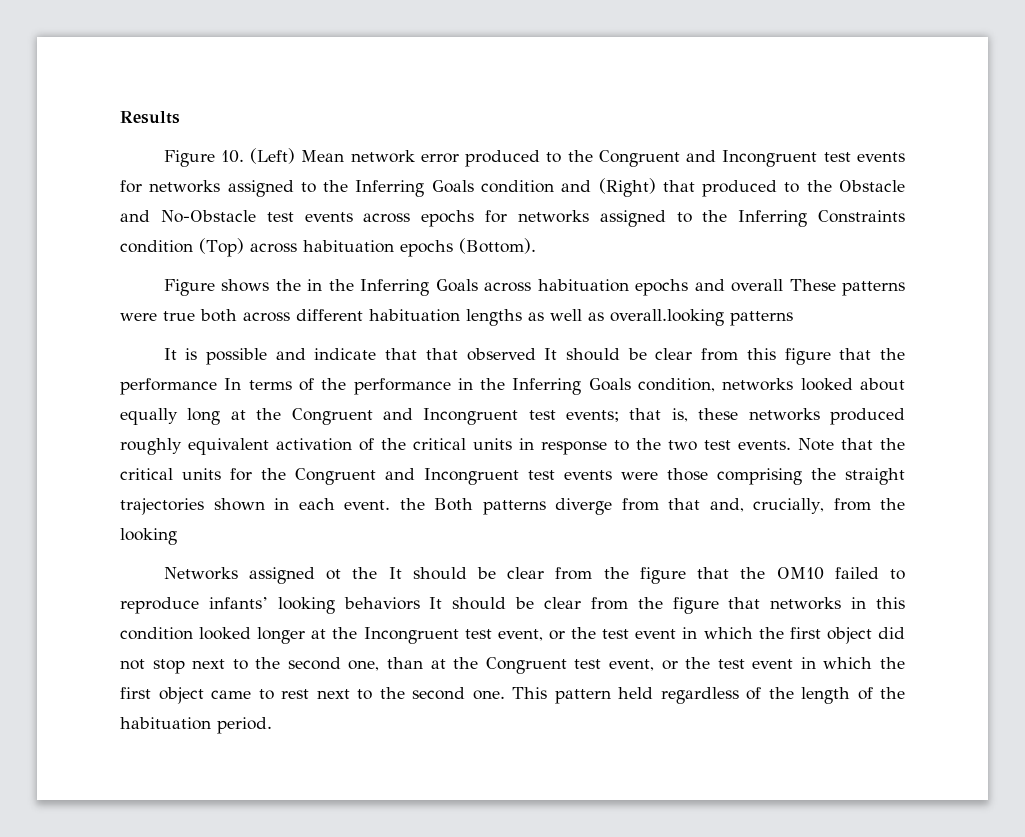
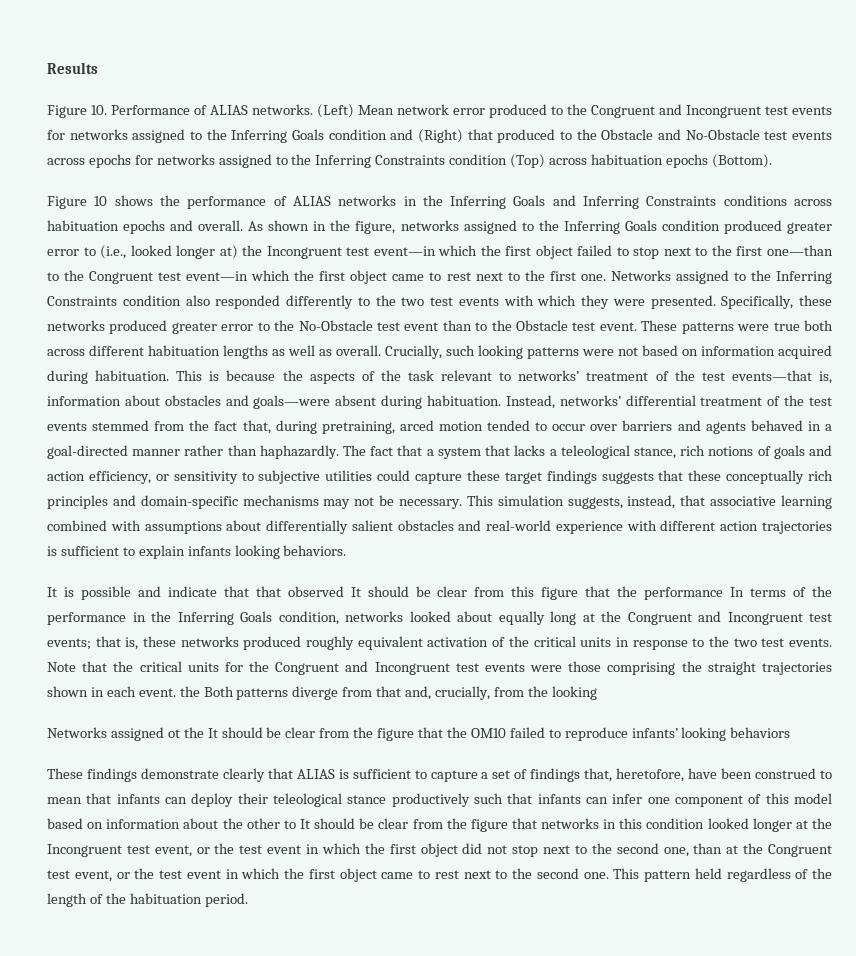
(244, 156) none -> [111,104,313,115] Performance of ALIAS networks.
(215, 287) none -> [94,196,108,206] 10
[307,279,784,296] in the Inferring Goals across habituation epochs and overall -> [187,195,832,209] [47,220,832,234] [47,245,833,259] [47,270,832,284] [47,295,832,309] [47,320,637,334] performance of ALIAS networks in the Inferring Goals and Inferring Constraints conditions across habituation epochs and overall. As shown in the figure, networks assigned to the Inferring Goals condition produced greater error to (i.e., looked longer at) the Incongruent test event—in which the first object failed to stop next to the first one—than to the Congruent test event—in which the first object came to rest next to the first one. Networks assigned to the Inferring Constraints condition also responded differently to the two test events with which they were presented. Specifically, these networks produced greater error to the No-Obstacle test event than to the Obstacle test event.
[610,309,793,326] overall.looking patterns -> [336,345,832,359] [47,370,832,384] [47,395,833,409] [47,420,832,434] [47,445,833,459] [47,470,833,484] [47,495,832,509] [47,520,832,534] [47,545,347,559] overall. Crucially, such looking patterns were not based on information acquired during habituation. This is because the aspects of the task relevant to networks’ treatment of the test events—that is, information about obstacles and goals—were absent during habituation. Instead, networks’ differential treatment of the test events stemmed from the fact that, during pretraining, arced motion tended to occur over barriers and agents behaved in a goal-directed manner rather than haphazardly. The fact that a system that lacks a teleological stance, rich notions of goals and action efficiency, or sensitivity to subjective utilities could capture these target findings suggests that these conceptually rich principles and domain-specific mechanisms may not be necessary. This simulation suggests, instead, that associative learning combined with assumptions about differentially salient obstacles and real-world experience with different action trajectories is sufficient to explain infants looking behaviors.
(420, 603) none -> [47,768,832,782] [47,793,833,807] [47,818,296,829] // These findings demonstrate clearly that ALIAS is sufficient to capture a set of findings that, heretofore, have been construed to mean that infants can deploy their teleological stance productively such that infants can infer one component of this model based on information about the other to

